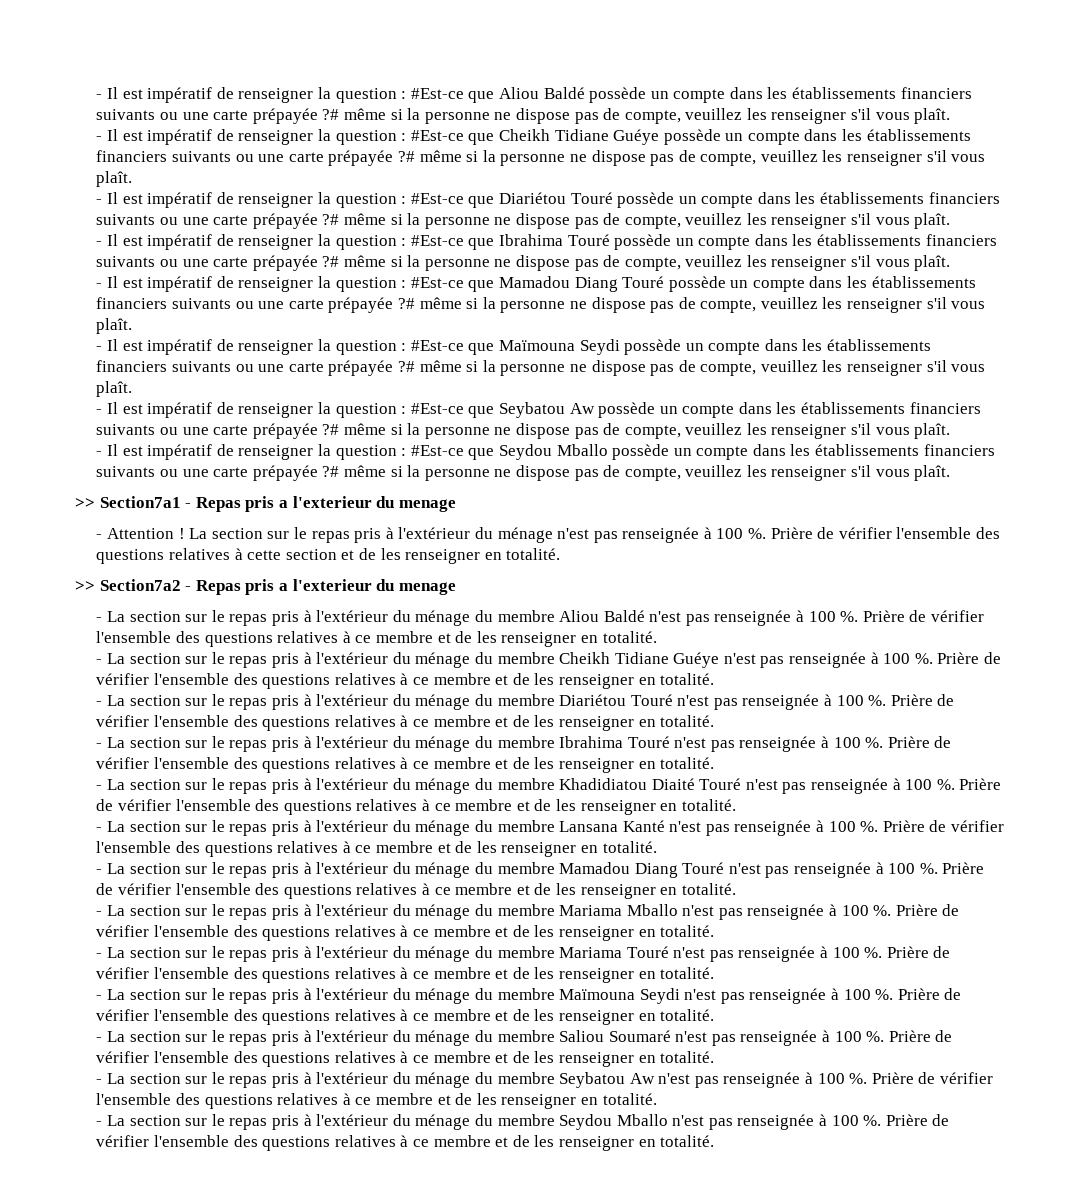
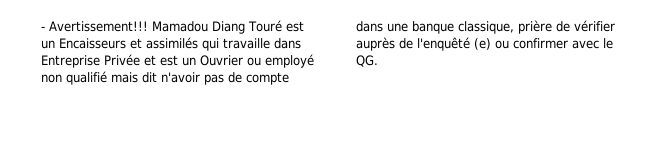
[96,87,972,103] [96,108,951,124] [96,129,971,145] [96,150,986,166] [96,171,133,187] [96,192,1000,208] [96,213,951,229] [96,234,997,250] [96,255,951,271] [96,276,976,292] [96,297,986,313] [96,318,133,334] [96,339,932,355] [96,360,986,376] [96,381,133,397] [96,402,981,418] [96,423,951,439] [96,444,995,460] [96,465,951,481] [75,496,456,512] [96,527,1001,543] [96,548,561,564] [75,579,456,595] [96,610,985,626] [96,631,657,647] [96,652,1002,668] [96,673,715,689] [96,694,955,710] [96,715,715,731] [96,736,952,752] [96,757,715,773] [96,778,1002,794] [96,799,736,815] [96,820,1005,836] [96,841,657,857] [96,862,985,878] [96,883,736,899] [96,904,960,920] [96,925,715,941] [96,946,951,962] [96,967,715,983] [96,988,962,1004] [96,1009,715,1025] [96,1030,953,1046] [96,1051,715,1067] [96,1072,994,1088] [96,1093,657,1109] [96,1114,950,1130] [96,1135,715,1151] - Il est impératif de renseigner la question : #Est-ce que Aliou Baldé possède un compte dans les établissements financiers suivants ou une carte prépayée ?# même si la personne ne dispose pas de compte, veuillez les renseigner s'il vous plaît. // - Il est impératif de renseigner la question : #Est-ce que Cheikh Tidiane Guéye possède un compte dans les établissements financiers suivants ou une carte prépayée ?# même si la personne ne dispose pas de compte, veuillez les renseigner s'il vous plaît. // - Il est impératif de renseigner la question : #Est-ce que Diariétou Touré possède un compte dans les établissements financiers suivants ou une carte prépayée ?# même si la personne ne dispose pas de compte, veuillez les renseigner s'il vous plaît. // - Il est impératif de renseigner la question : #Est-ce que Ibrahima Touré possède un compte dans les établissements financiers suivants ou une carte prépayée ?# même si la personne ne dispose pas de compte, veuillez les renseigner s'il vous plaît. // - Il est impératif de renseigner la question : #Est-ce que Mamadou Diang Touré possède un compte dans les établissements financiers suivants ou une carte prépayée ?# même si la personne ne dispose pas de compte, veuillez les renseigner s'il vous plaît. // - Il est impératif de renseigner la question : #Est-ce que Maïmouna Seydi possède un compte dans les établissements financiers suivants ou une carte prépayée ?# même si la personne ne dispose pas de compte, veuillez les renseigner s'il vous plaît. // - Il est impératif de renseigner la question : #Est-ce que Seybatou Aw possède un compte dans les établissements financiers suivants ou une carte prépayée ?# même si la personne ne dispose pas de compte, veuillez les renseigner s'il vous plaît. // - Il est impératif de renseigner la question : #Est-ce que Seydou Mballo possède un compte dans les établissements financiers suivants ou une carte prépayée ?# même si la personne ne dispose pas de compte, veuillez les renseigner s'il vous plaît. // >> Section7a1 - Repas pris a l'exterieur du menage // - Attention ! La section sur le repas pris à l'extérieur du ménage n'est pas renseignée à 100 %. Prière de vérifier l'ensemble des questions relatives à cette section et de les renseigner en totalité. // >> Section7a2 - Repas pris a l'exterieur du menage // - La section sur le repas pris à l'extérieur du ménage du membre Aliou Baldé n'est pas renseignée à 100 %. Prière de vérifier l'ensemble des questions relatives à ce membre et de les renseigner en totalité. // - La section sur le repas pris à l'extérieur du ménage du membre Cheikh Tidiane Guéye n'est pas renseignée à 100 %. Prière de vérifier l'ensemble des questions relatives à ce membre et de les renseigner en totalité. // - La section sur le repas pris à l'extérieur du ménage du membre Diariétou Touré n'est pas renseignée à 100 %. Prière de vérifier l'ensemble des questions relatives à ce membre et de les renseigner en totalité. // - La section sur le repas pris à l'extérieur du ménage du membre Ibrahima Touré n'est pas renseignée à 100 %. Prière de vérifier l'ensemble des questions relatives à ce membre et de les renseigner en totalité. // - La section sur le repas pris à l'extérieur du ménage du membre Khadidiatou Diaité Touré n'est pas renseignée à 100 %. Prière de vérifier l'ensemble des questions relatives à ce membre et de les renseigner en totalité. // - La section sur le repas pris à l'extérieur du ménage du membre Lansana Kanté n'est pas renseignée à 100 %. Prière de vérifier l'ensemble des questions relatives à ce membre et de les renseigner en totalité. // - La section sur le repas pris à l'extérieur du ménage du membre Mamadou Diang Touré n'est pas renseignée à 100 %. Prière de vérifier l'ensemble des questions relatives à ce membre et de les renseigner en totalité. // - La section sur le repas pris à l'extérieur du ménage du membre Mariama Mballo n'est pas renseignée à 100 %. Prière de vérifier l'ensemble des questions relatives à ce membre et de les renseigner en totalité. // - La section sur le repas pris à l'extérieur du ménage du membre Mariama Touré n'est pas renseignée à 100 %. Prière de vérifier l'ensemble des questions relatives à ce membre et de les renseigner en totalité. // - La section sur le repas pris à l'extérieur du ménage du membre Maïmouna Seydi n'est pas renseignée à 100 %. Prière de vérifier l'ensemble des questions relatives à ce membre et de les renseigner en totalité. // - La section sur le repas pris à l'extérieur du ménage du membre Saliou Soumaré n'est pas renseignée à 100 %. Prière de vérifier l'ensemble des questions relatives à ce membre et de les renseigner en totalité. // - La section sur le repas pris à l'extérieur du ménage du membre Seybatou Aw n'est pas renseignée à 100 %. Prière de vérifier l'ensemble des questions relatives à ce membre et de les renseigner en totalité. // - La section sur le repas pris à l'extérieur du ménage du membre Seydou Mballo n'est pas renseignée à 100 %. Prière de vérifier l'ensemble des questions relatives à ce membre et de les renseigner en totalité. -> [40,20,304,34] [40,37,301,51] [40,54,314,68] [40,71,289,85] [355,20,615,34] [355,37,613,51] [355,55,378,67] - Avertissement!!! Mamadou Diang Touré est un Encaisseurs et assimilés qui travaille dans Entreprise Privée et est un Ouvrier ou employé non qualifié mais dit n'avoir pas de compte dans une banque classique, prière de vérifier auprès de l'enquêté (e) ou confirmer avec le QG.

